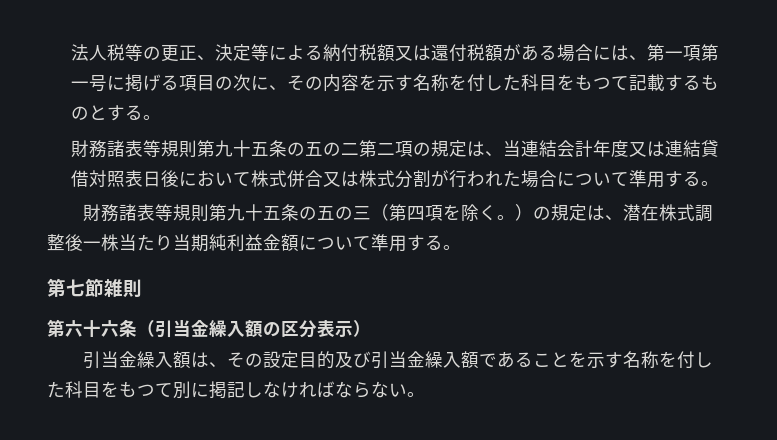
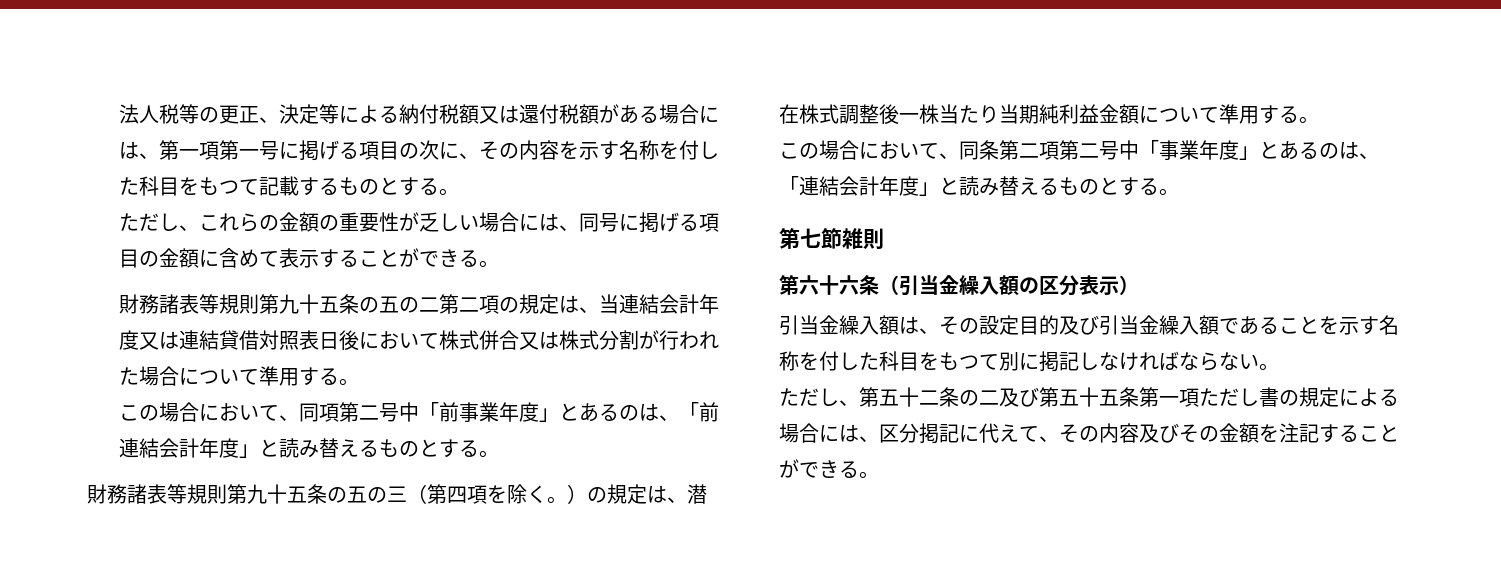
(161, 117) none -> [118,212,719,233] [118,248,499,268] // ただし、これらの金額の重要性が乏しい場合には、同号に掲げる項目の金額に含めて表示することができる。
(719, 183) none -> [118,402,719,422] [118,438,499,458] // この場合において、同項第二号中「前事業年度」とあるのは、「前連結会計年度」と読み替えるものとする。
(461, 247) none -> [779,140,1379,160] [779,176,1179,196] // この場合において、同条第二項第二号中「事業年度」とあるのは、「連結会計年度」と読み替えるものとする。
(425, 394) none -> [779,387,1399,407] [779,423,1399,444] [779,459,879,479] // ただし、第五十二条の二及び第五十五条第一項ただし書の規定による場合には、区分掲記に代えて、その内容及びその金額を注記することができる。

